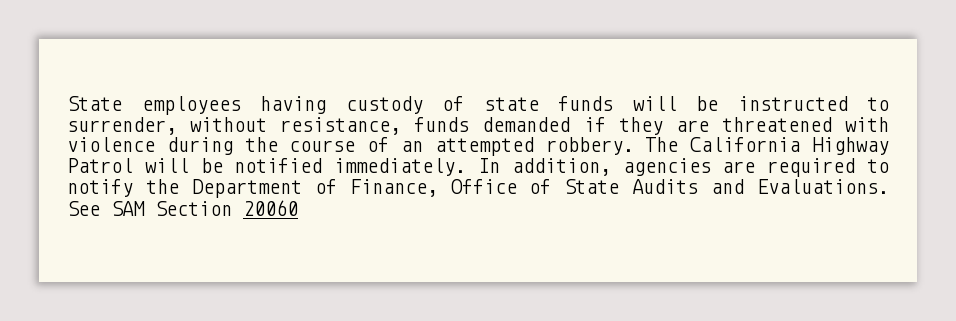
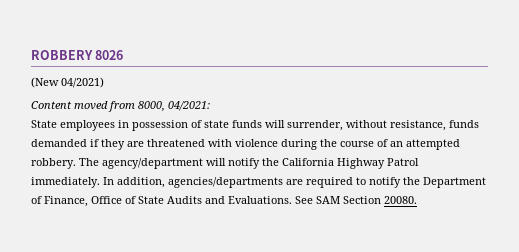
[67,96,423,115] State employees having custody -> [31,50,124,60] [31,77,104,88] [31,101,210,112] [31,120,188,131] ROBBERY 8026 // (New 04/2021) // Content moved from 8000, 04/2021: // State employees in possession
[696,96,889,111] be instructed to -> (285, 124) none
[690,137,889,155] [67,158,323,173] California Highway Patrol will be notified -> [102,158,419,169] agency/department will notify the California Highway Patrol
[622,158,711,176] agencies -> [168,177,283,188] agencies/departments
[243,200,298,216] 20060 -> [384,196,417,204] 20080.

